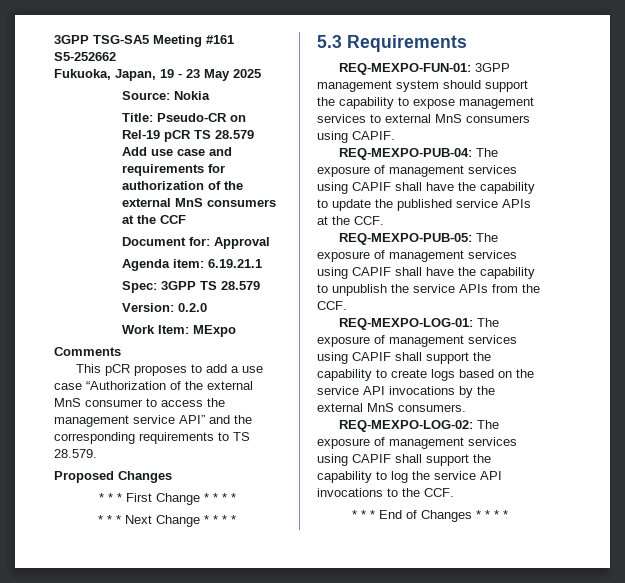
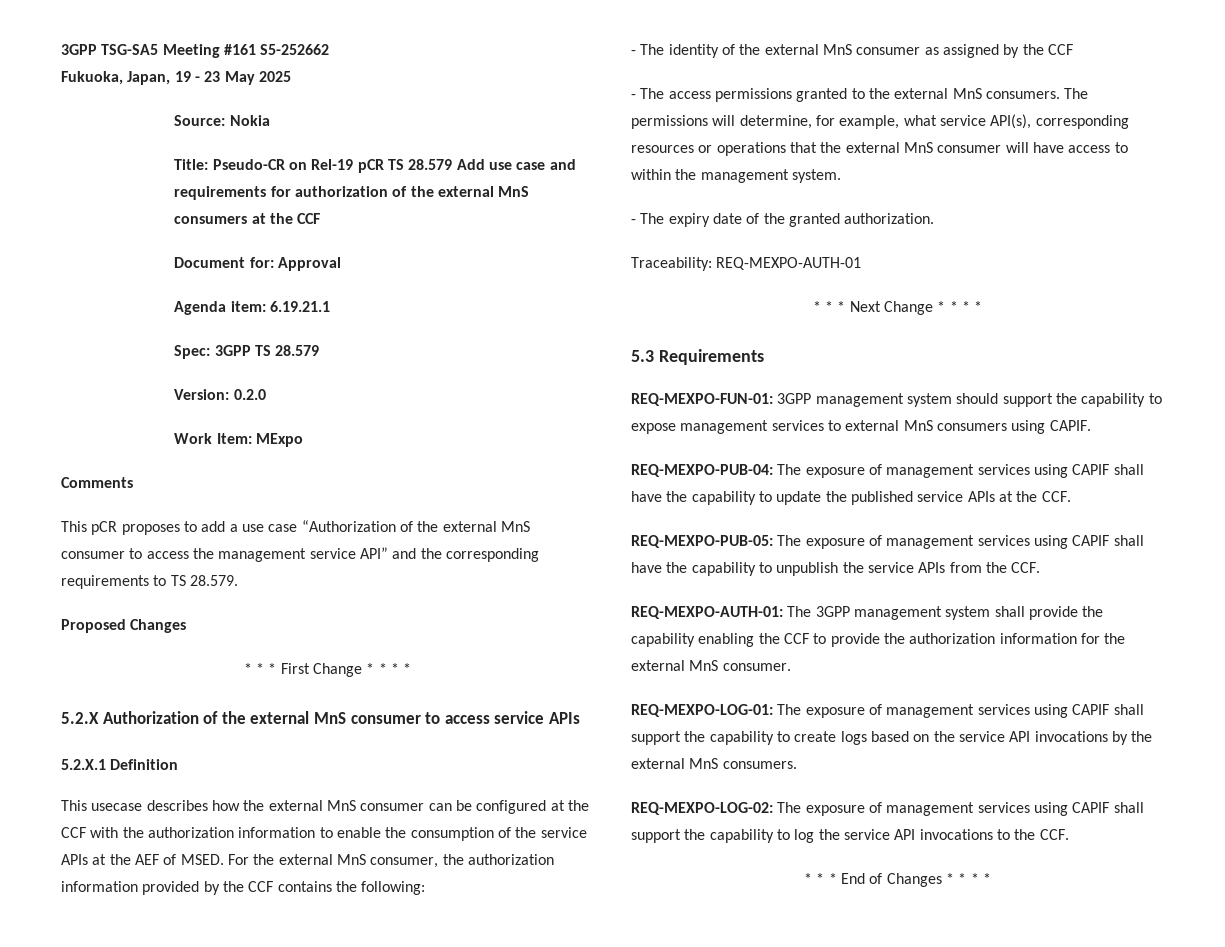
(236, 497) none -> [61,711,580,724] [61,759,179,770] [61,800,589,814] [61,827,587,841] [61,854,554,868] [61,881,426,895] [631,44,1073,58] [631,88,1089,102] [631,114,1129,129] [631,142,1128,156] [631,169,841,183] [631,213,935,227] [631,257,862,271] // 5.2.X Authorization of the external MnS consumer to access service APIs // 5.2.X.1 Definition // This usecase describes how the external MnS consumer can be configured at the CCF with the authorization information to enable the consumption of the service APIs at the AEF of MSED. For the external MnS consumer, the authorization information provided by the CCF contains the following: // - The identity of the external MnS consumer as assigned by the CCF // - The access permissions granted to the external MnS consumers. The permissions will determine, for example, what service API(s), corresponding resources or operations that the external MnS consumer will have access to within the management system. // - The expiry date of the granted authorization. // Traceability: REQ-MEXPO-AUTH-01
(347, 305) none -> [631,606,1104,620] [631,633,1126,647] [631,660,791,671] // REQ-MEXPO-AUTH-01: The 3GPP management system shall provide the capability enabling the CCF to provide the authorization information for the external MnS consumer.

